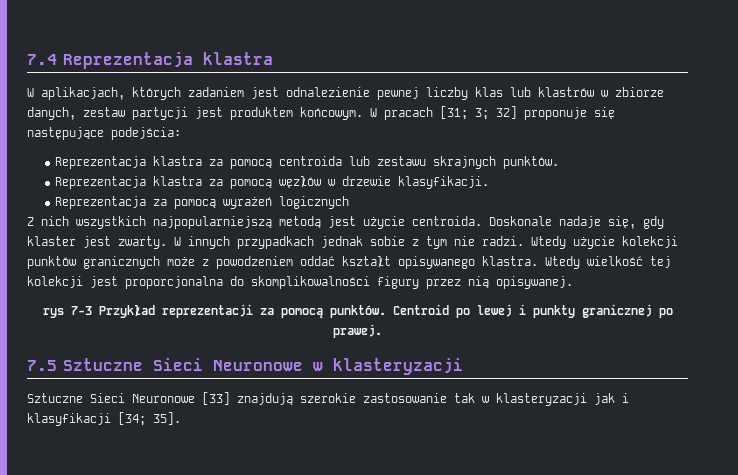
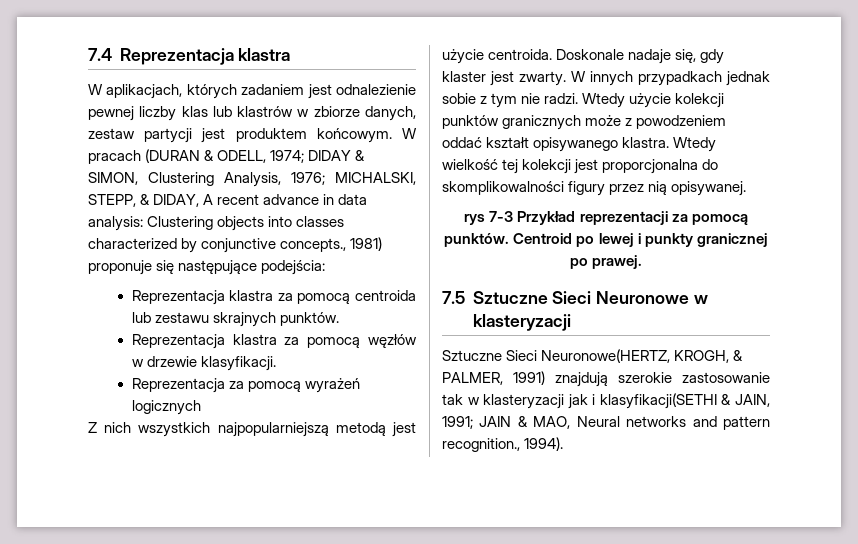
[440,106,517,120] [31; 3; 32] -> [145,149,366,163] [88,172,416,187] [88,194,368,207] [88,216,345,231] [88,237,383,253] (DURAN & ODELL, 1974; DIDAY & SIMON, Clustering Analysis, 1976; MICHALSKI, STEPP, & DIDAY, A recent advance in data analysis: Clustering objects into classes characterized by conjunctive concepts., 1981)
[132,392,230,405] Neuronowe [33] -> [541,349,744,363] [442,371,545,385] Neuronowe(HERTZ, KROGH, & PALMER, 1991)
[27,412,181,426] klasyfikacji [34; 35]. -> [599,393,770,409] [442,416,770,430] [442,437,564,452] klasyfikacji(SETHI & JAIN, 1991; JAIN & MAO, Neural networks and pattern recognition., 1994).

